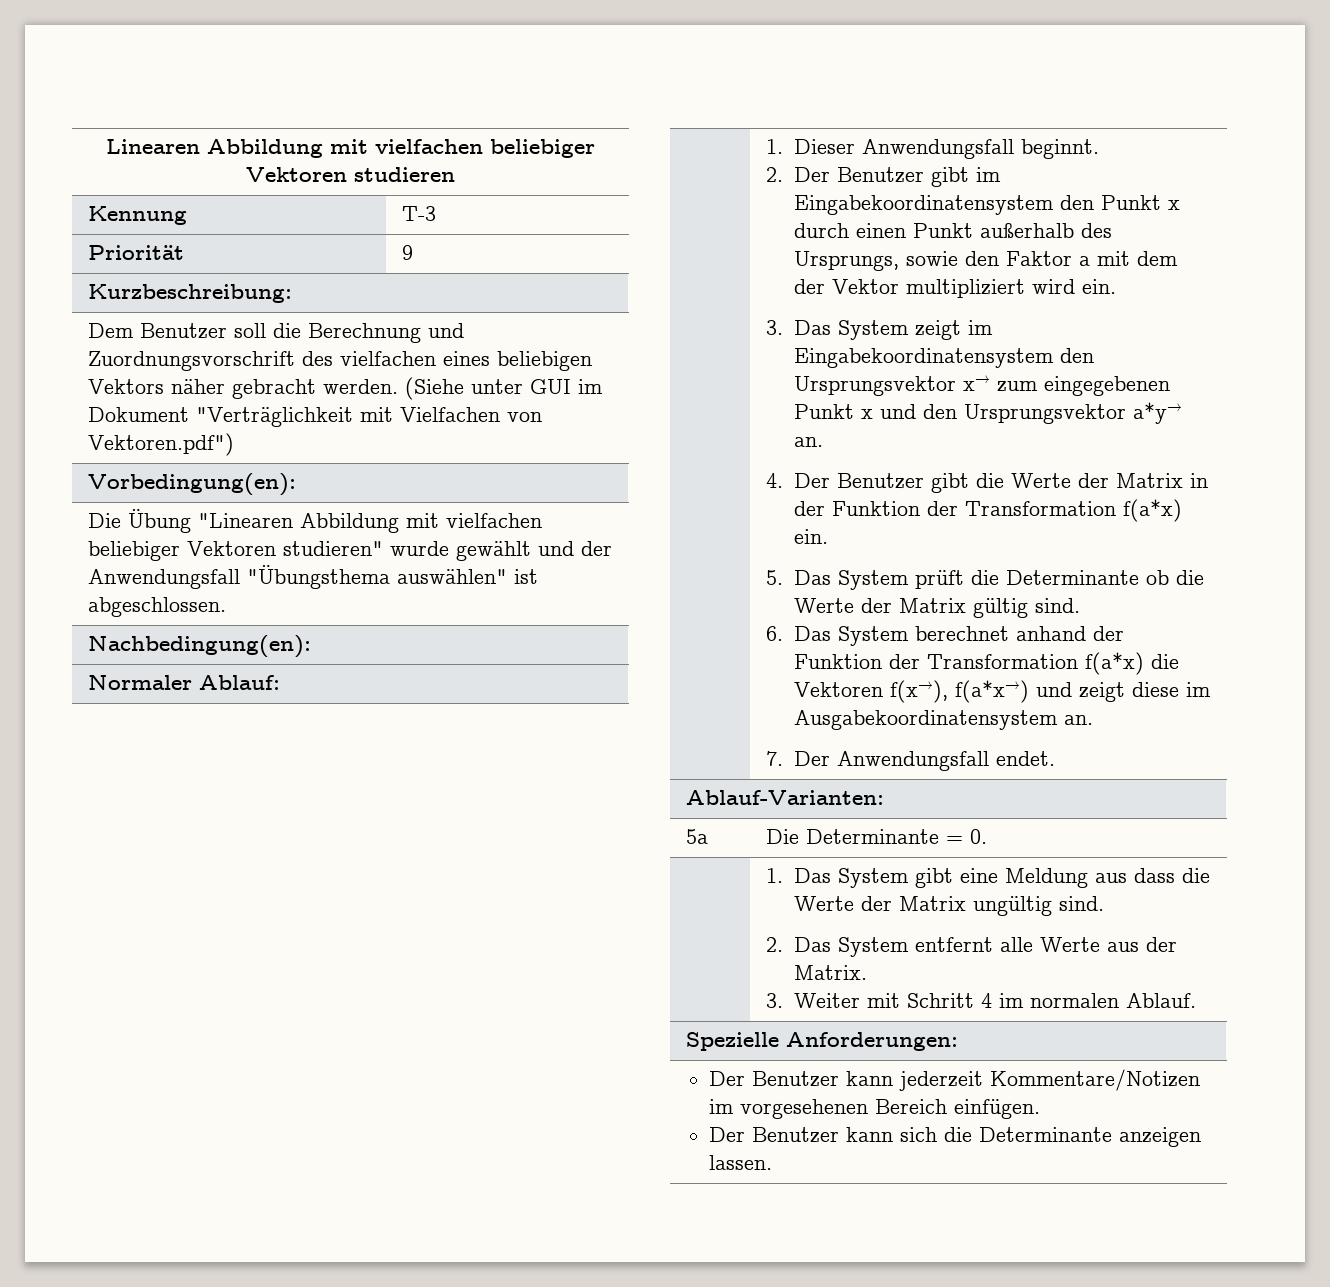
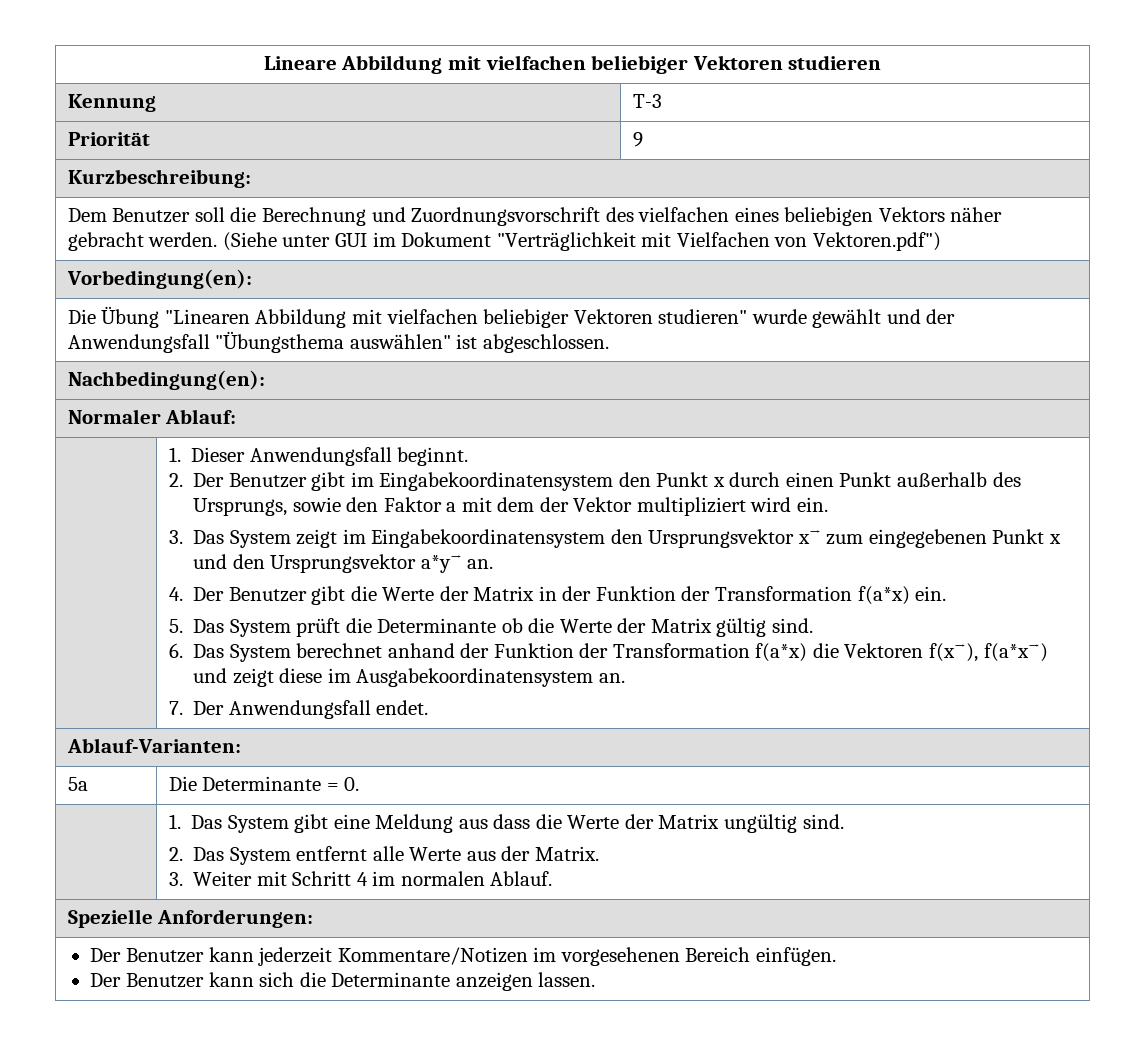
[106,139,200,154] Linearen -> [263,56,337,70] Lineare

